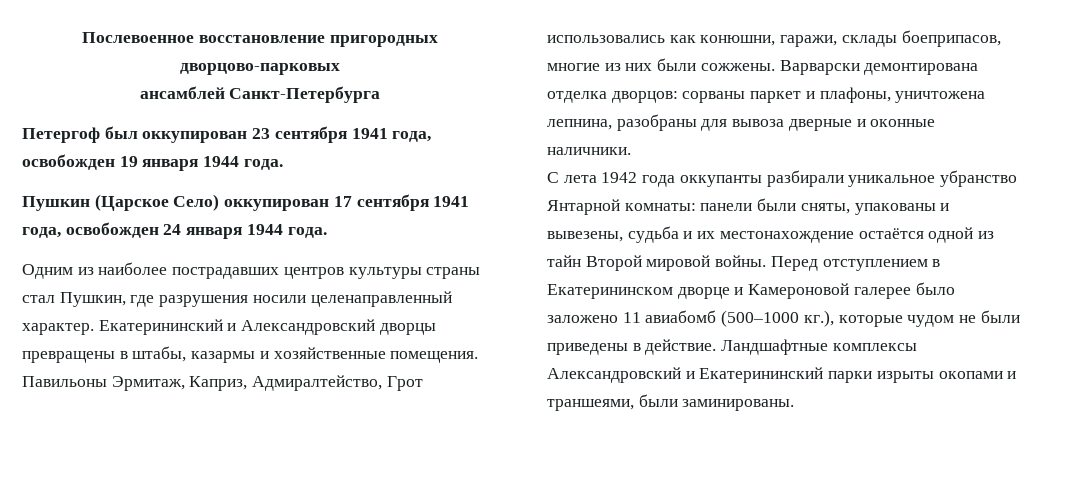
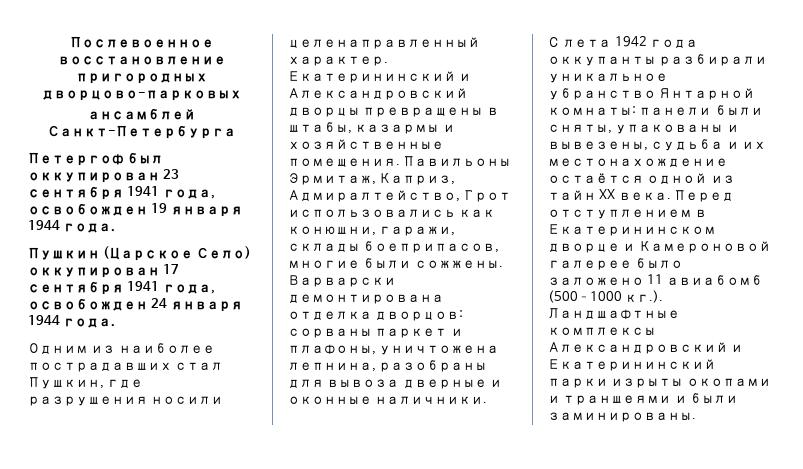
[283,267,481,279] центров культуры страны -> (172, 367) none
[604,63,653,71] из них -> (360, 264) none
[585,255,767,271] Второй мировой войны. -> [599,189,671,201] XX века.
[803,310,1020,327] [547,339,717,355] кг.), которые чудом не были приведены в действие. -> [625,290,664,303] кг.).
[547,399,634,411] траншеями, -> [563,395,687,405] траншеями и

